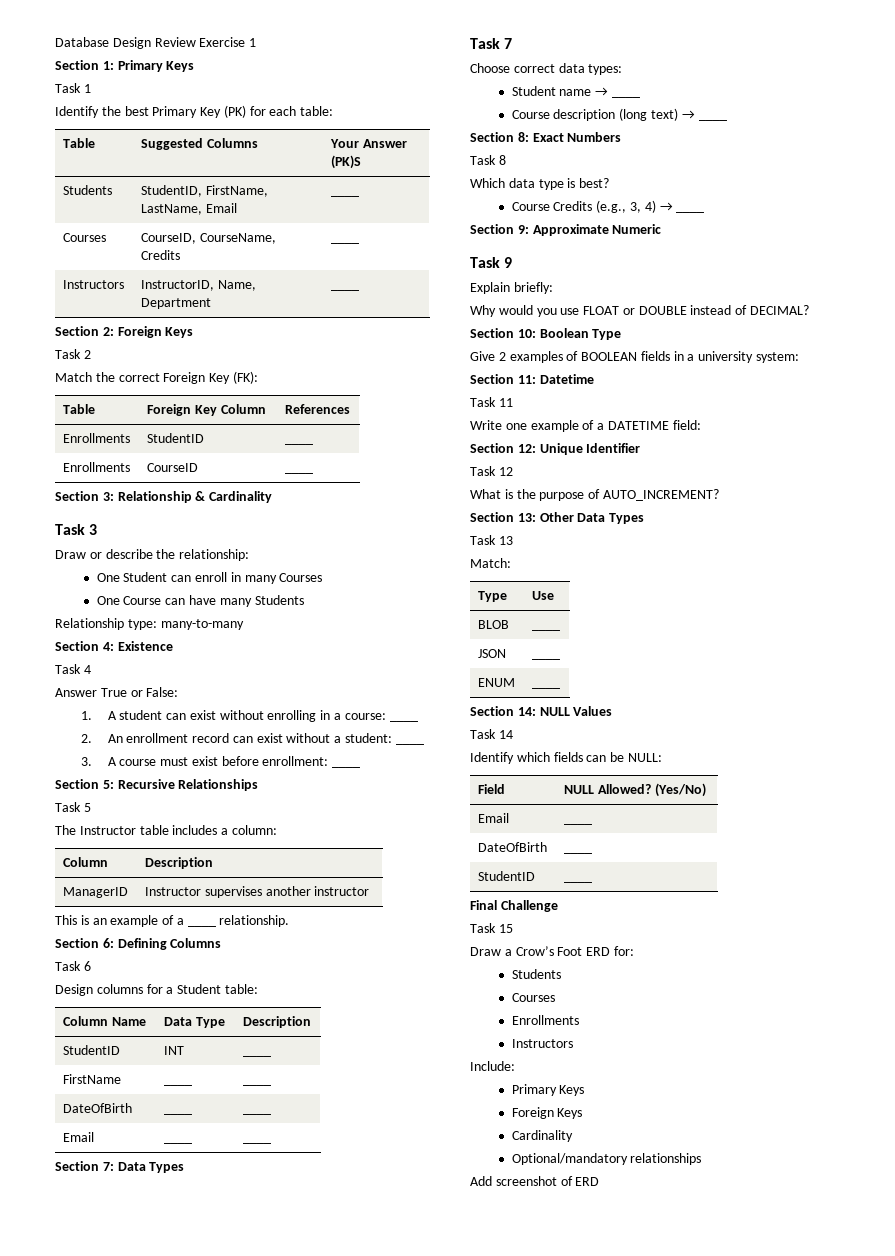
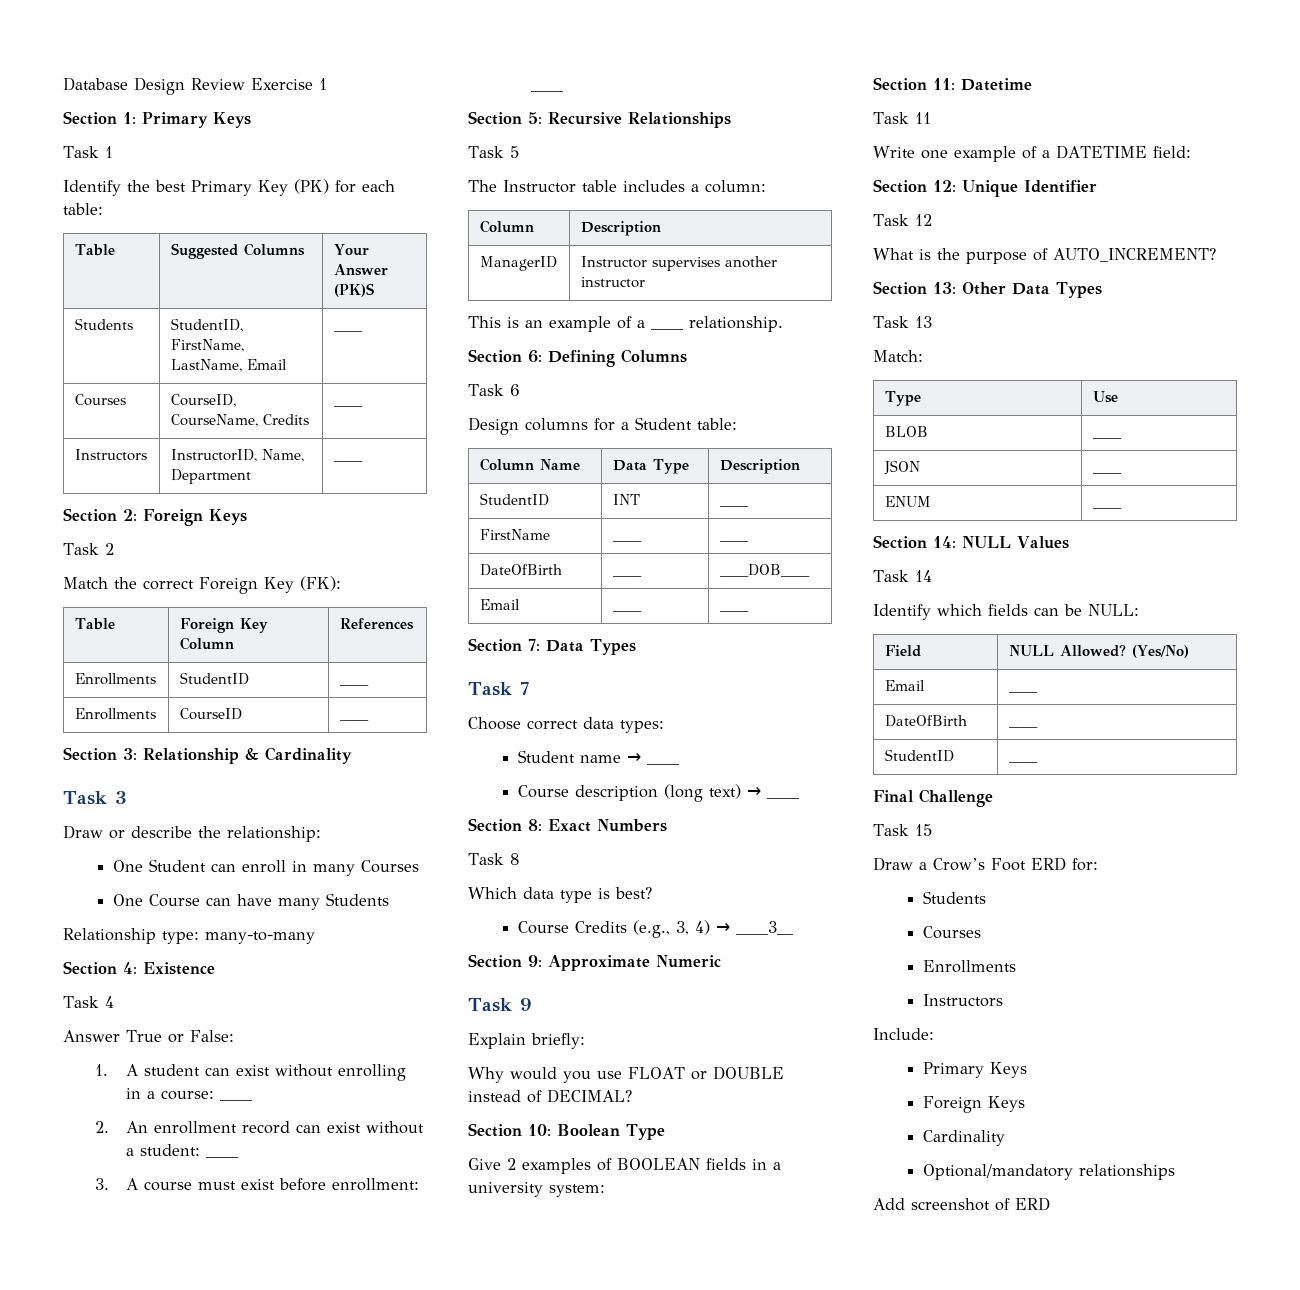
[243,1113,272,1115] ____ -> [719,564,810,577] ____DOB____
[676,211,705,213] ____ -> [735,921,793,935] ____3__

